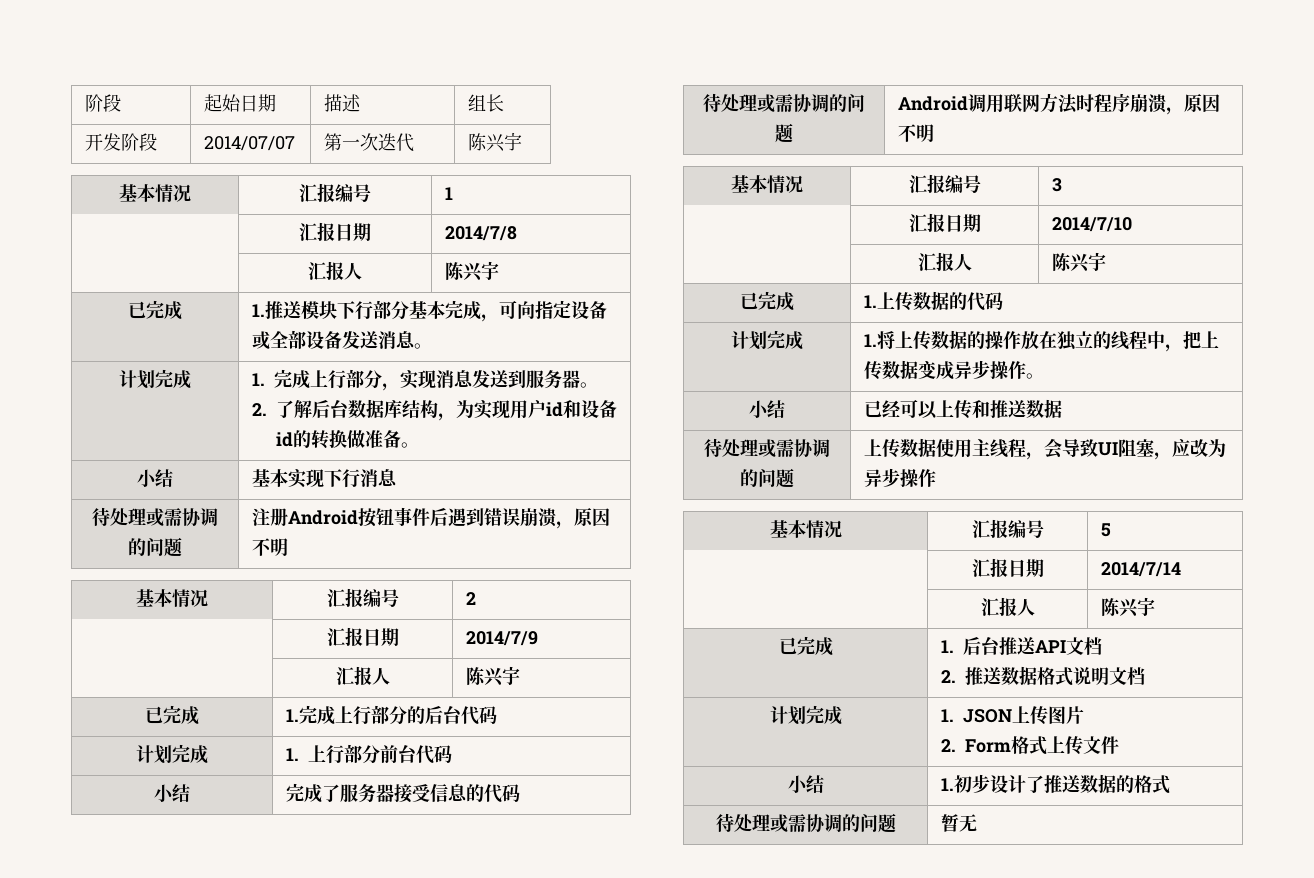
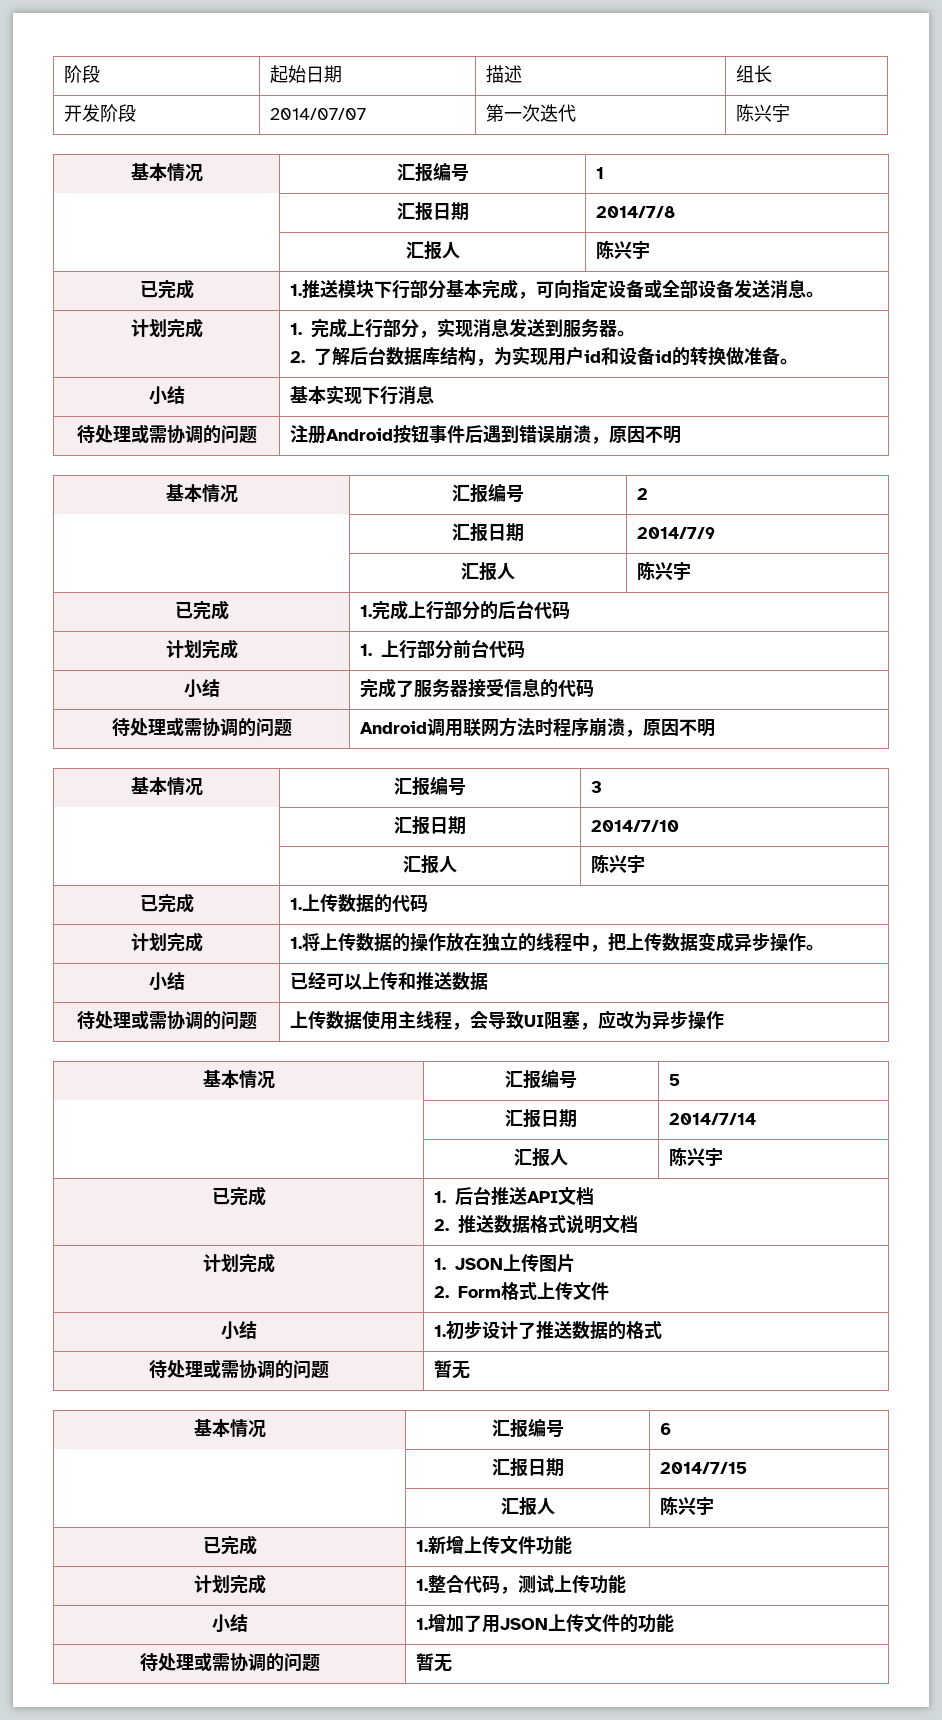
(977, 823) none -> [193,1419,266,1438] [491,1418,564,1438] [660,1423,672,1435] [491,1458,564,1477] [660,1462,748,1474] [500,1497,555,1516] [660,1496,715,1515] [202,1535,257,1555] [416,1536,573,1555] [193,1574,266,1594] [416,1575,627,1594] [211,1614,248,1633] [416,1614,675,1633] [139,1652,320,1672] [416,1653,453,1672] // 基本情况 | 汇报编号 | 6 // | 汇报日期 | 2014/7/15 // | 汇报人 | 陈兴宇 // 已完成 | 1.新增上传文件功能 // 计划完成 | 1.整合代码，测试上传功能 // 小结 | 1.增加了用JSON上传文件的功能 // 待处理或需协调的问题 | 暂无

